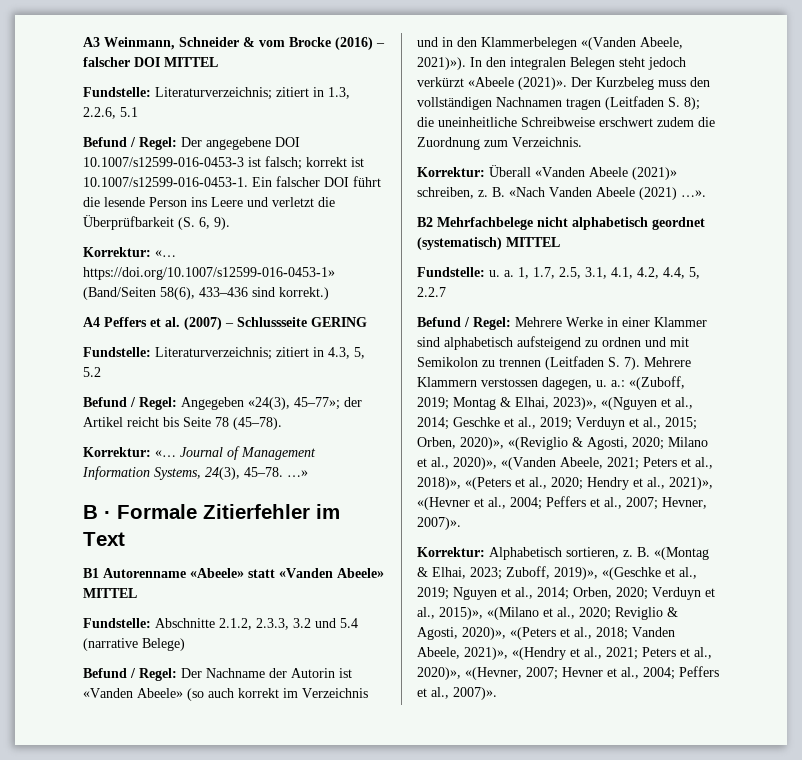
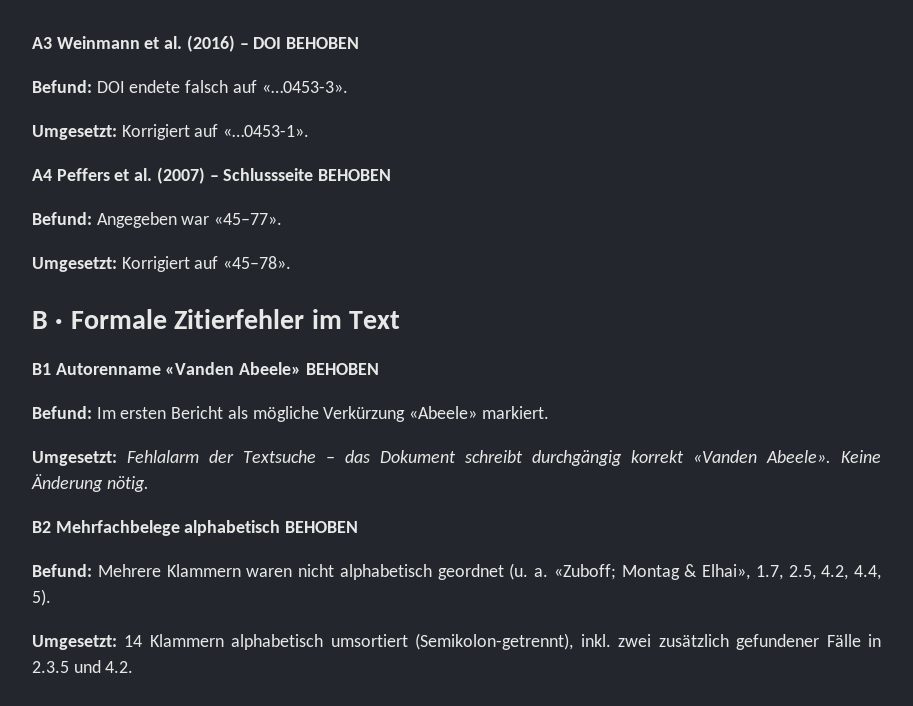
[104,37,385,50] [83,57,218,67] [83,87,350,100] [83,107,138,119] [83,137,300,150] [83,156,364,170] [83,176,381,187] [83,197,335,207] [83,215,230,230] [83,247,176,257] [83,267,335,280] [83,287,329,300] Weinmann, Schneider & vom Brocke (2016) – falscher DOI MITTEL // Fundstelle: Literaturverzeichnis; zitiert in 1.3, 2.2.6, 5.1 // Befund / Regel: Der angegebene DOI 10.1007/s12599-016-0453-3 ist falsch; korrekt ist 10.1007/s12599-016-0453-1. Ein falscher DOI führt die lesende Person ins Leere und verletzt die Überprüfbarkeit (S. 6, 9). // Korrektur: «… https://doi.org/10.1007/s12599-016-0453-1» (Band/Seiten 58(6), 433–436 sind korrekt.) -> [56,35,360,52] [32,80,348,93] [32,124,310,140] Weinmann et al. (2016) – DOI BEHOBEN // Befund: DOI endete falsch auf «…0453-3». // Umgesetzt: Korrigiert auf «…0453-1».
[311,317,367,327] [83,347,365,360] [83,367,101,377] [83,397,362,410] [83,417,282,430] [83,446,316,460] [82,466,308,480] GERING // Fundstelle: Literaturverzeichnis; zitiert in 4.3, 5, 5.2 // Befund / Regel: Angegeben «24(3), 45–77»; der Artikel reicht bis Seite 78 (45–78). // Korrektur: «… Journal of Management Information Systems, 24(3), 45–78. …» -> [318,169,392,181] [32,212,283,228] [32,256,292,272] BEHOBEN // Befund: Angegeben war «45–77». // Umgesetzt: Korrigiert auf «45–78».
[190,568,384,578] [83,588,137,598] [83,618,358,630] [83,638,185,651] [83,668,352,681] [83,688,368,701] [417,37,683,50] [417,57,686,70] [417,77,710,90] [417,96,700,110] [417,117,715,127] [417,137,582,150] [417,165,677,180] [417,187,706,200] [417,217,705,230] [417,237,560,250] [417,267,700,279] [417,287,446,297] [417,317,707,330] [417,336,689,350] [417,356,691,370] [417,376,685,390] [417,397,693,410] [417,417,697,430] [417,437,708,450] [417,457,713,470] [417,477,713,490] [417,496,707,510] [417,517,461,530] [417,547,709,560] [417,566,697,580] [417,587,715,600] [417,607,678,620] [417,627,675,640] [417,647,712,660] [417,666,719,680] [417,687,497,700] «Abeele» statt «Vanden Abeele» MITTEL // Fundstelle: Abschnitte 2.1.2, 2.3.3, 3.2 und 5.4 (narrative Belege) // Befund / Regel: Der Nachname der Autorin ist «Vanden Abeele» (so auch korrekt im Verzeichnis und in den Klammerbelegen «(Vanden Abeele, 2021)»). In den integralen Belegen steht jedoch verkürzt «Abeele (2021)». Der Kurzbeleg muss den vollständigen Nachnamen tragen (Leitfaden S. 8); die uneinheitliche Schreibweise erschwert zudem die Zuordnung zum Verzeichnis. // Korrektur: Überall «Vanden Abeele (2021)» schreiben, z. B. «Nach Vanden Abeele (2021) …». // B2 Mehrfachbelege nicht alphabetisch geordnet (systematisch) MITTEL // Fundstelle: u. a. 1, 1.7, 2.5, 3.1, 4.1, 4.2, 4.4, 5, 2.2.7 // Befund / Regel: Mehrere Werke in einer Klammer sind alphabetisch aufsteigend zu ordnen und mit Semikolon zu trennen (Leitfaden S. 7). Mehrere Klammern verstossen dagegen, u. a.: «(Zuboff, 2019; Montag & Elhai, 2023)», «(Nguyen et al., 2014; Geschke et al., 2019; Verduyn et al., 2015; Orben, 2020)», «(Reviglio & Agosti, 2020; Milano et al., 2020)», «(Vanden Abeele, 2021; Peters et al., 2018)», «(Peters et al., 2020; Hendry et al., 2021)», «(Hevner et al., 2004; Peffers et al., 2007; Hevner, 2007)». // Korrektur: Alphabetisch sortieren, z. B. «(Montag & Elhai, 2023; Zuboff, 2019)», «(Geschke et al., 2019; Nguyen et al., 2014; Orben, 2020; Verduyn et al., 2015)», «(Milano et al., 2020; Reviglio & Agosti, 2020)», «(Peters et al., 2018; Vanden Abeele, 2021)», «(Hendry et al., 2021; Peters et al., 2020)», «(Hevner, 2007; Hevner et al., 2004; Peffers et al., 2007)». -> [165,362,379,375] [32,406,549,422] [32,450,881,466] [31,474,149,492] [32,520,359,536] [32,563,881,580] [32,589,51,606] [32,633,882,650] [32,660,134,673] «Vanden Abeele» BEHOBEN // Befund: Im ersten Bericht als mögliche Verkürzung «Abeele» markiert. // Umgesetzt: Fehlalarm der Textsuche – das Dokument schreibt durchgängig korrekt «Vanden Abeele». Keine Änderung nötig. // B2 Mehrfachbelege alphabetisch BEHOBEN // Befund: Mehrere Klammern waren nicht alphabetisch geordnet (u. a. «Zuboff; Montag & Elhai», 1.7, 2.5, 4.2, 4.4, 5). // Umgesetzt: 14 Klammern alphabetisch umsortiert (Semikolon-getrennt), inkl. zwei zusätzlich gefundener Fälle in 2.3.5 und 4.2.

